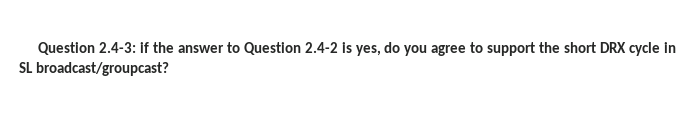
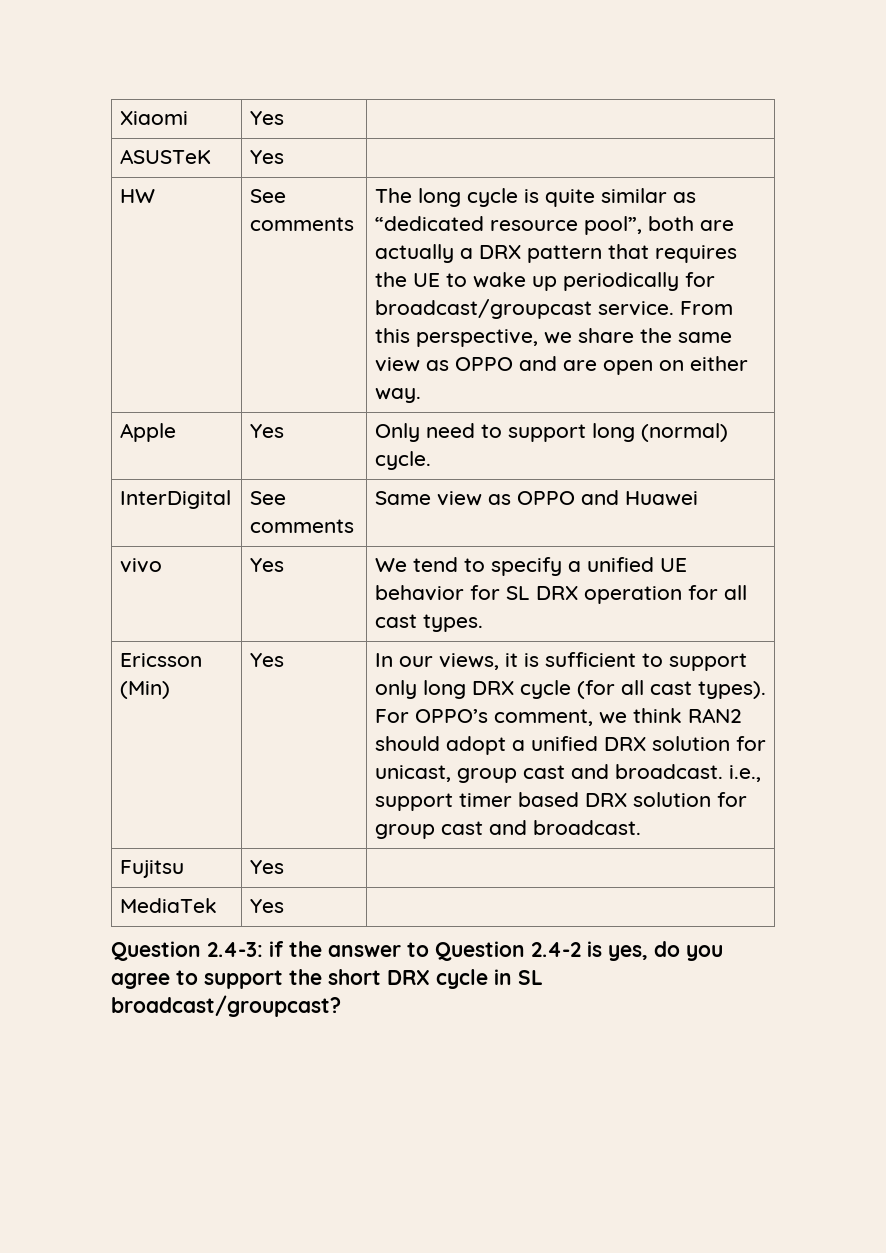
(38, 48) none -> [119,111,188,125] [249,111,284,125] [119,149,211,164] [249,150,284,164] [119,189,155,203] [249,189,286,203] [249,217,354,231] [374,188,696,207] [374,216,734,235] [374,244,737,263] [374,272,715,291] [374,299,733,319] [374,328,732,347] [374,356,748,375] [374,388,421,403] [119,423,176,442] [249,424,284,438] [374,423,728,442] [374,451,431,470] [119,490,231,509] [249,491,286,505] [249,519,354,533] [374,490,698,506] [119,558,162,573] [249,558,284,572] [374,557,687,576] [374,585,747,604] [374,614,483,632] [119,653,202,667] [119,681,170,699] [249,653,284,667] [374,652,747,671] [374,680,766,699] [374,708,742,726] [374,736,766,755] [374,764,761,783] [374,792,747,811] [374,820,641,839] [119,860,184,878] [249,860,284,874] [119,898,217,913] [249,899,284,913] Xiaomi | Yes | // ASUSTeK | Yes | // HW | See comments | The long cycle is quite similar as “dedicated resource pool”, both are actually a DRX pattern that requires the UE to wake up periodically for broadcast/groupcast service. From this perspective, we share the same view as OPPO and are open on either way. // Apple | Yes | Only need to support long (normal) cycle. // InterDigital | See comments | Same view as OPPO and Huawei // vivo | Yes | We tend to specify a unified UE behavior for SL DRX operation for all cast types. // Ericsson (Min) | Yes | In our views, it is sufficient to support only long DRX cycle (for all cast types). For OPPO’s comment, we think RAN2 should adopt a unified DRX solution for unicast, group cast and broadcast. i.e., support timer based DRX solution for group cast and broadcast. // Fujitsu | Yes | // MediaTek | Yes | //

